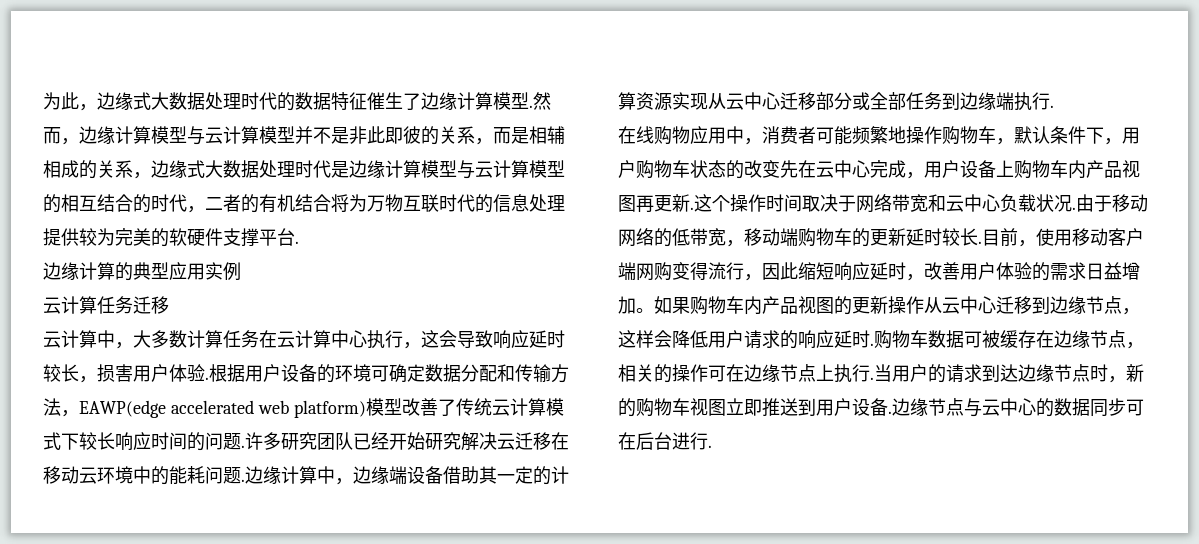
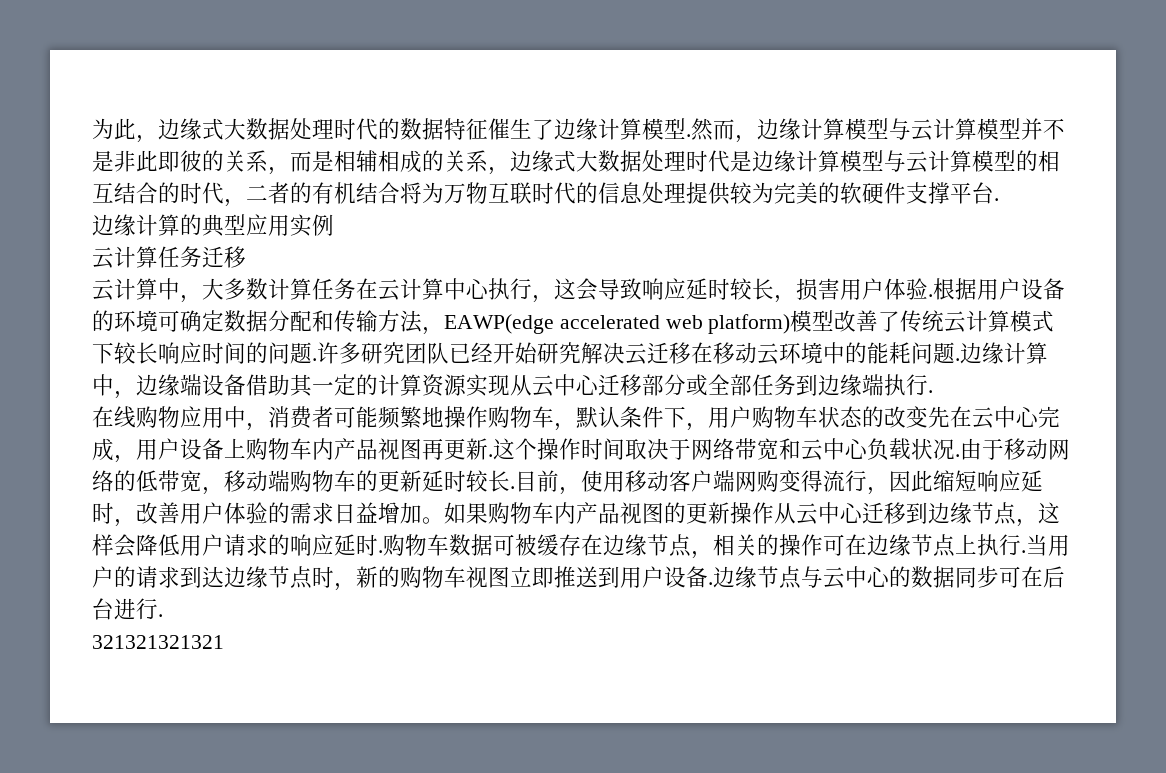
(712, 446) none -> [92,635,224,649] // 321321321321

